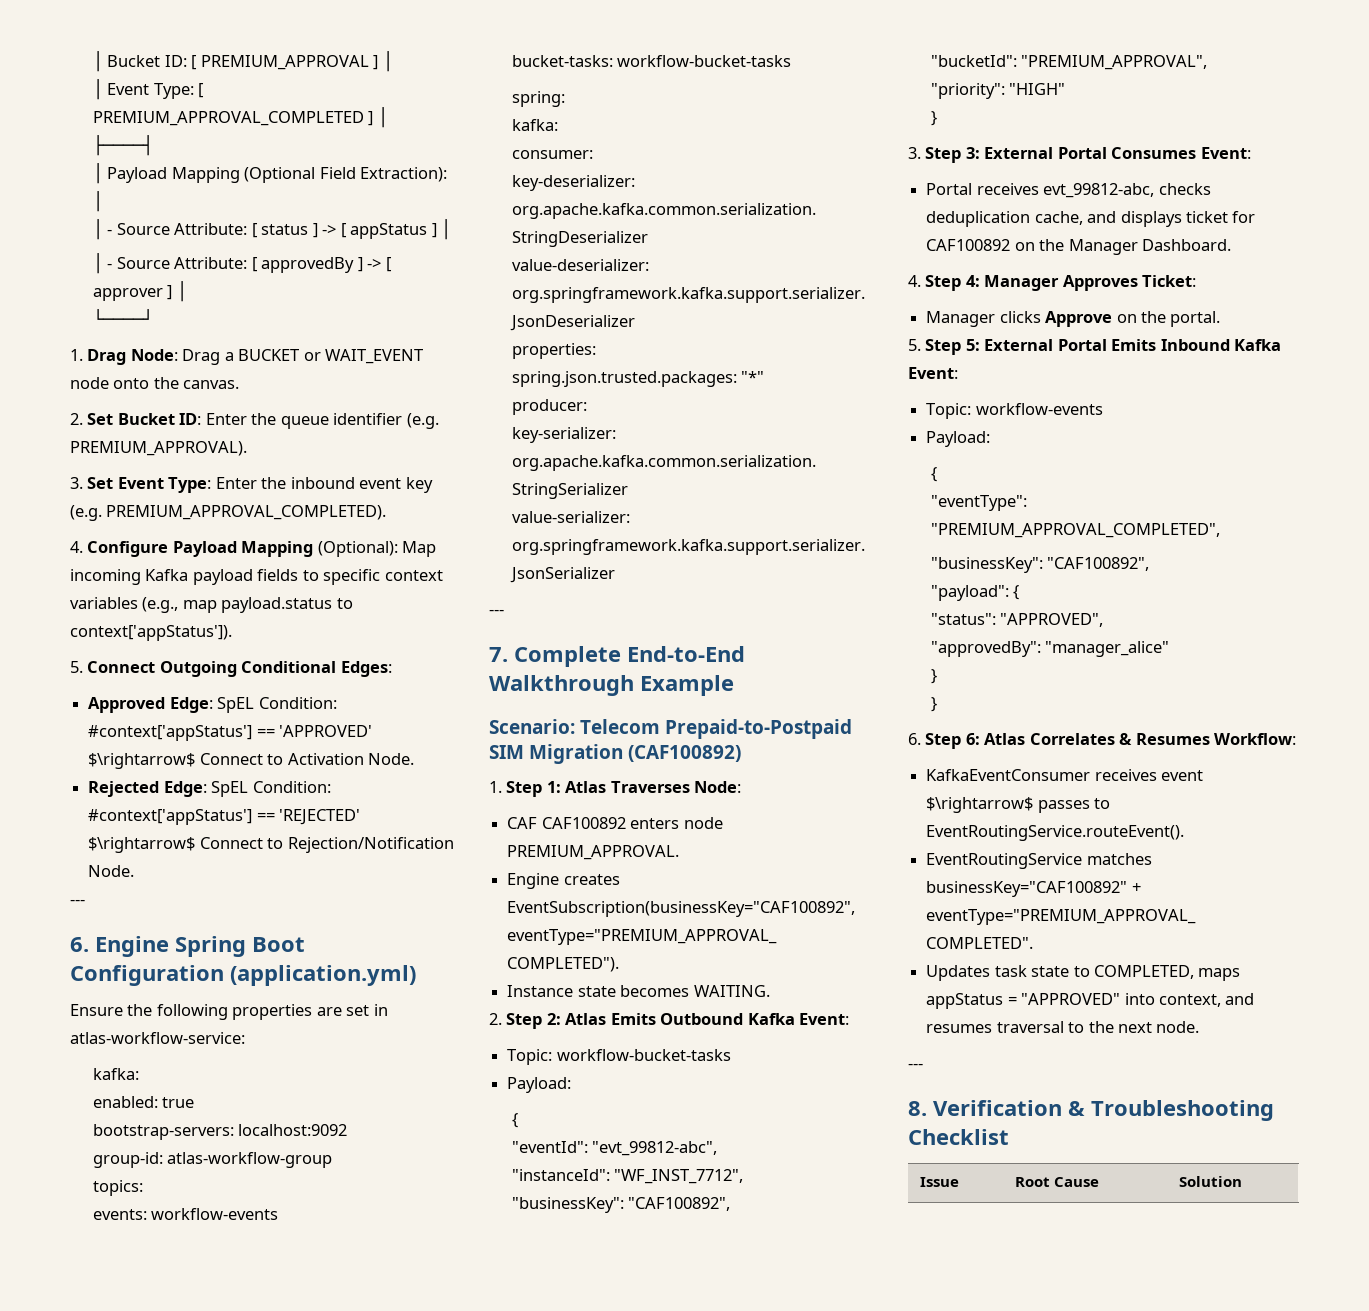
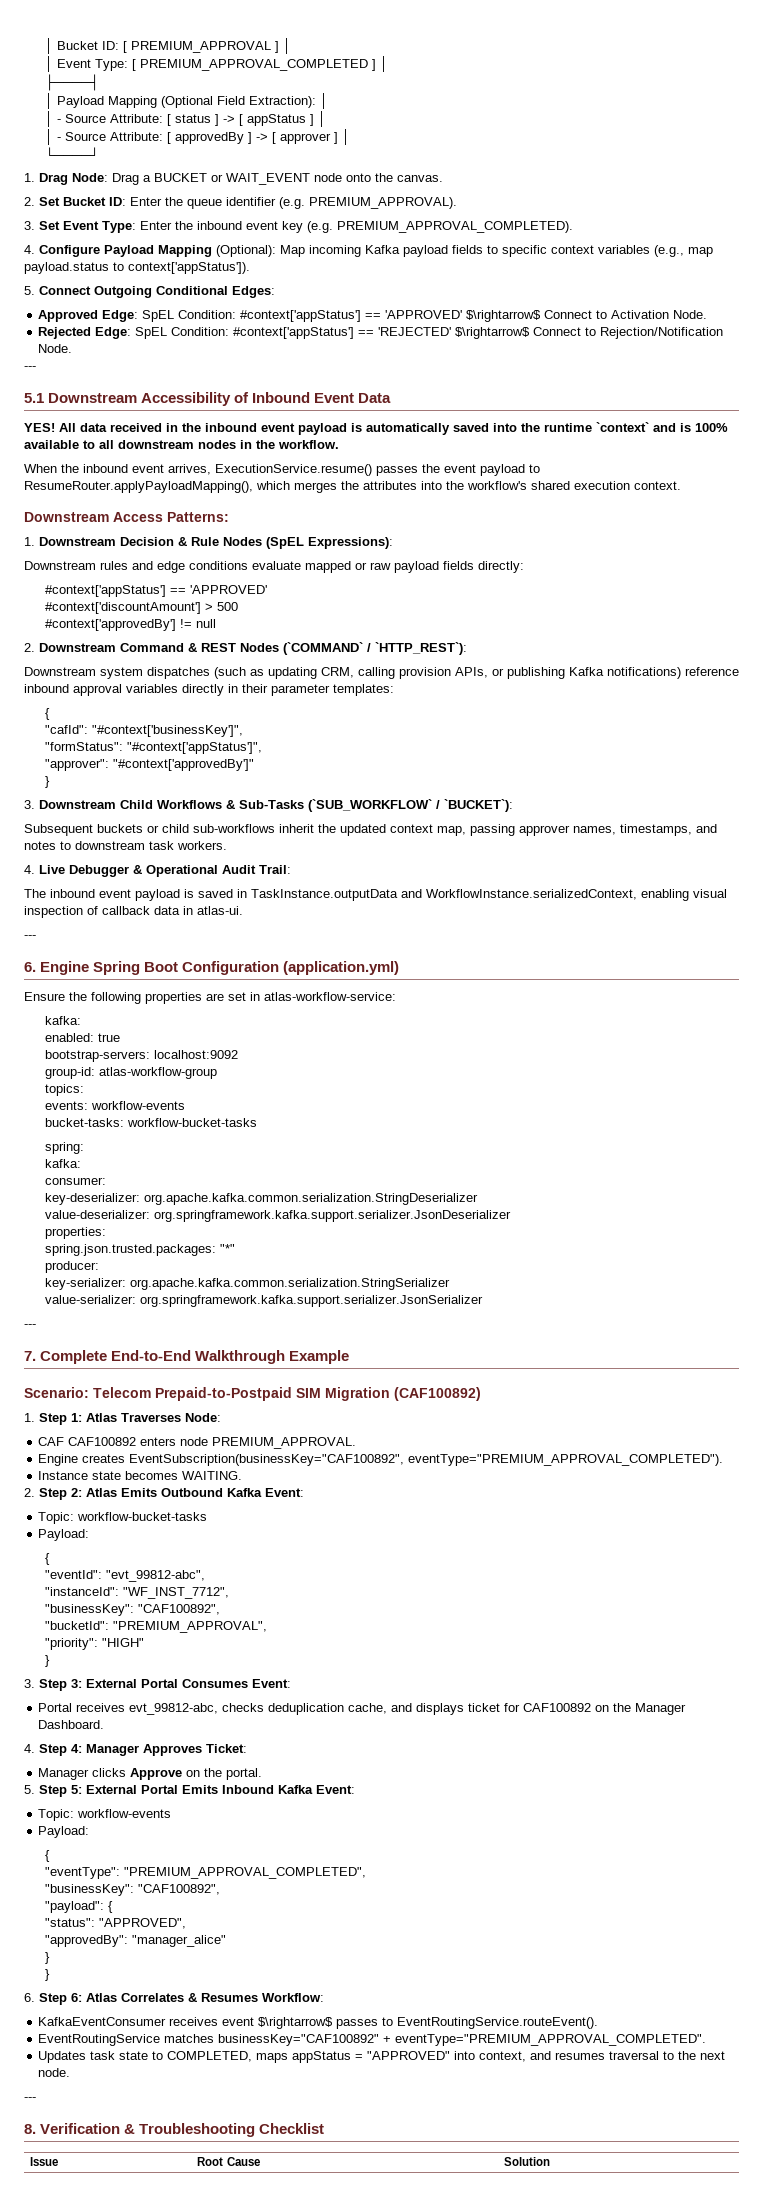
(85, 902) none -> [24,392,392,406] [24,422,728,435] [24,440,339,449] [24,464,540,476] [24,481,681,493] [24,512,229,522] [24,537,393,549] [24,561,524,573] [45,585,268,597] [45,602,239,614] [45,619,217,631] [24,642,467,655] [24,667,739,679] [24,684,394,696] [45,708,51,720] [45,725,244,737] [45,742,263,754] [45,759,255,771] [45,776,51,788] [24,799,513,812] [24,824,717,836] [24,841,227,850] [24,865,291,877] [24,889,727,901] [24,906,243,918] [24,935,36,939] // 5.1 Downstream Accessibility of Inbound Event Data // YES! All data received in the inbound event payload is automatically saved into the runtime `context` and is 100% available to all downstream nodes in the workflow. // When the inbound event arrives, ExecutionService.resume() passes the event payload to ResumeRouter.applyPayloadMapping(), which merges the attributes into the workflow's shared execution context. // Downstream Access Patterns: // 1. Downstream Decision & Rule Nodes (SpEL Expressions): // Downstream rules and edge conditions evaluate mapped or raw payload fields directly: // #context['appStatus'] == 'APPROVED' // #context['discountAmount'] > 500 // #context['approvedBy'] != null // 2. Downstream Command & REST Nodes (`COMMAND` / `HTTP_REST`): // Downstream system dispatches (such as updating CRM, calling provision APIs, or publishing Kafka notifications) reference inbound approval variables directly in their parameter templates: // { // "cafId": "#context['businessKey']", // "formStatus": "#context['appStatus']", // "approver": "#context['approvedBy']" // } // 3. Downstream Child Workflows & Sub-Tasks (`SUB_WORKFLOW` / `BUCKET`): // Subsequent buckets or child sub-workflows inherit the updated context map, passing approver names, timestamps, and notes to downstream task workers. // 4. Live Debugger & Operational Audit Trail: // The inbound event payload is saved in TaskInstance.outputData and WorkflowInstance.serializedContext, enabling visual inspection of callback data in atlas-ui. // ---

